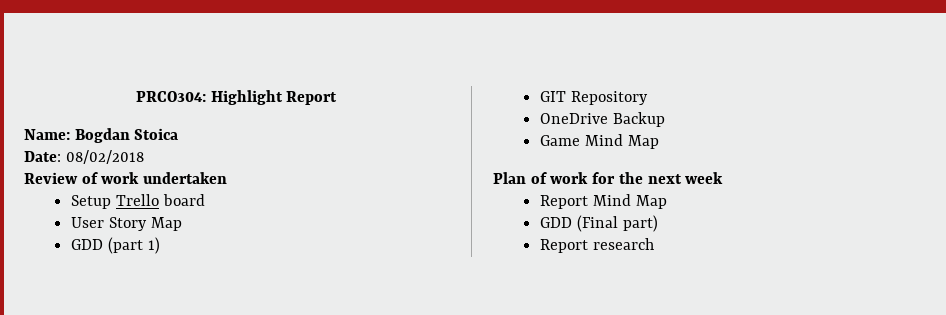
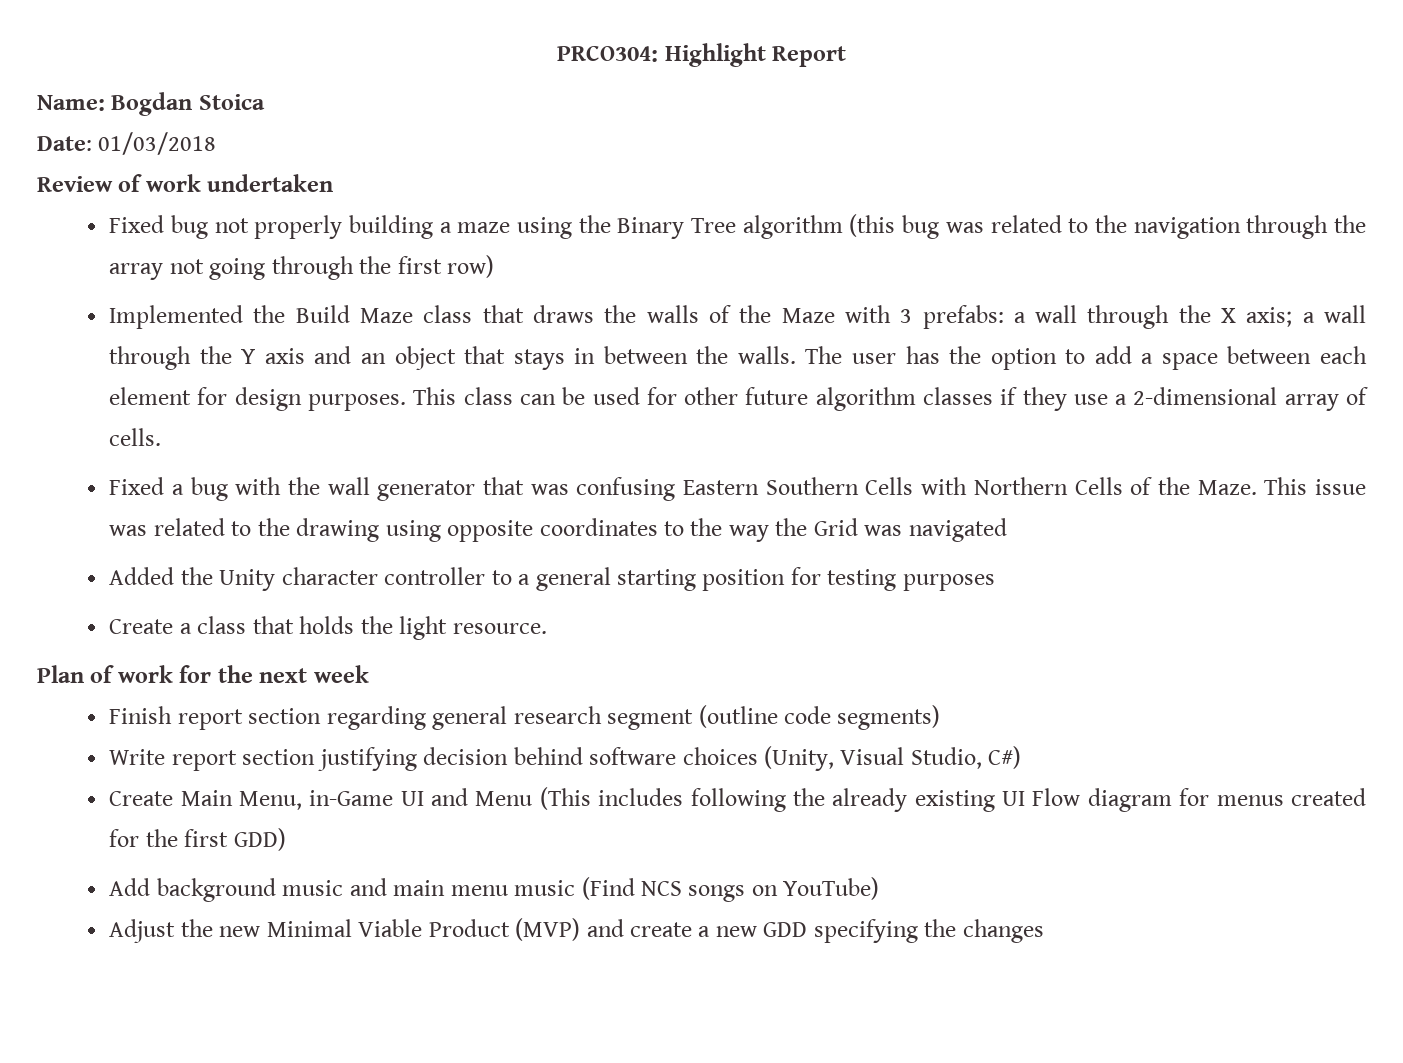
[65,150,144,164] 08/02/2018 -> [98,132,217,155] 01/03/2018
[71,194,205,209] [71,217,182,231] [71,237,160,254] [540,91,648,105] [540,112,665,127] [540,134,659,149] Setup Trello board // User Story Map // GDD (part 1) // GIT Repository // OneDrive Backup // Game Mind Map -> [109,214,1366,239] [109,255,495,280] [109,305,1367,329] [109,346,1368,370] [109,387,1368,411] [109,428,162,446] [109,477,1366,501] [109,518,1007,542] [109,567,995,591] [109,616,547,640] Fixed bug not properly building a maze using the Binary Tree algorithm (this bug was related to the navigation through the array not going through the first row) // Implemented the Build Maze class that draws the walls of the Maze with 3 prefabs: a wall through the X axis; a wall through the Y axis and an object that stays in between the walls. The user has the option to add a space between each element for design purposes. This class can be used for other future algorithm classes if they use a 2-dimensional array of cells. // Fixed a bug with the wall generator that was confusing Eastern Southern Cells with Northern Cells of the Maze. This issue was related to the drawing using opposite coordinates to the way the Grid was navigated // Added the Unity character controller to a general starting position for testing purposes // Create a class that holds the light resource.
[540,194,667,209] [540,215,658,232] [540,238,654,253] Report Mind Map // GDD (Final part) // Report research -> [109,705,941,730] [109,746,1022,771] [109,787,1366,812] [109,828,286,851] [109,877,880,902] [109,918,1044,943] Finish report section regarding general research segment (outline code segments) // Write report section justifying decision behind software choices (Unity, Visual Studio, C#) // Create Main Menu, in-Game UI and Menu (This includes following the already existing UI Flow diagram for menus created for the first GDD) // Add background music and main menu music (Find NCS songs on YouTube) // Adjust the new Minimal Viable Product (MVP) and create a new GDD specifying the changes

